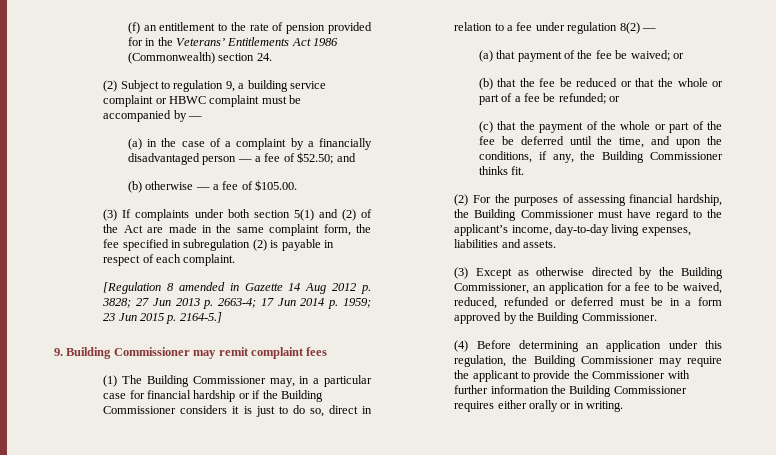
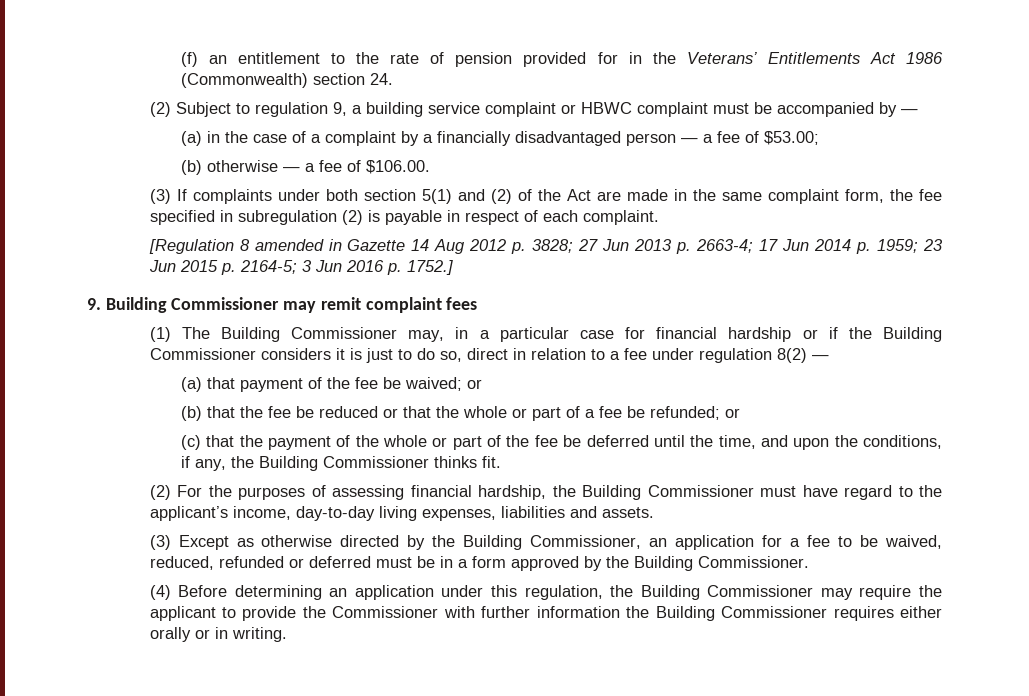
[297,152,356,164] $52.50; and -> [763,131,819,145] $53.00;
[255,180,298,191] $105.00. -> [365,160,430,174] $106.00.
[179,312,222,323] 2164-5.] -> [239,260,453,275] 2164-5; 3 Jun 2016 p. 1752.]

